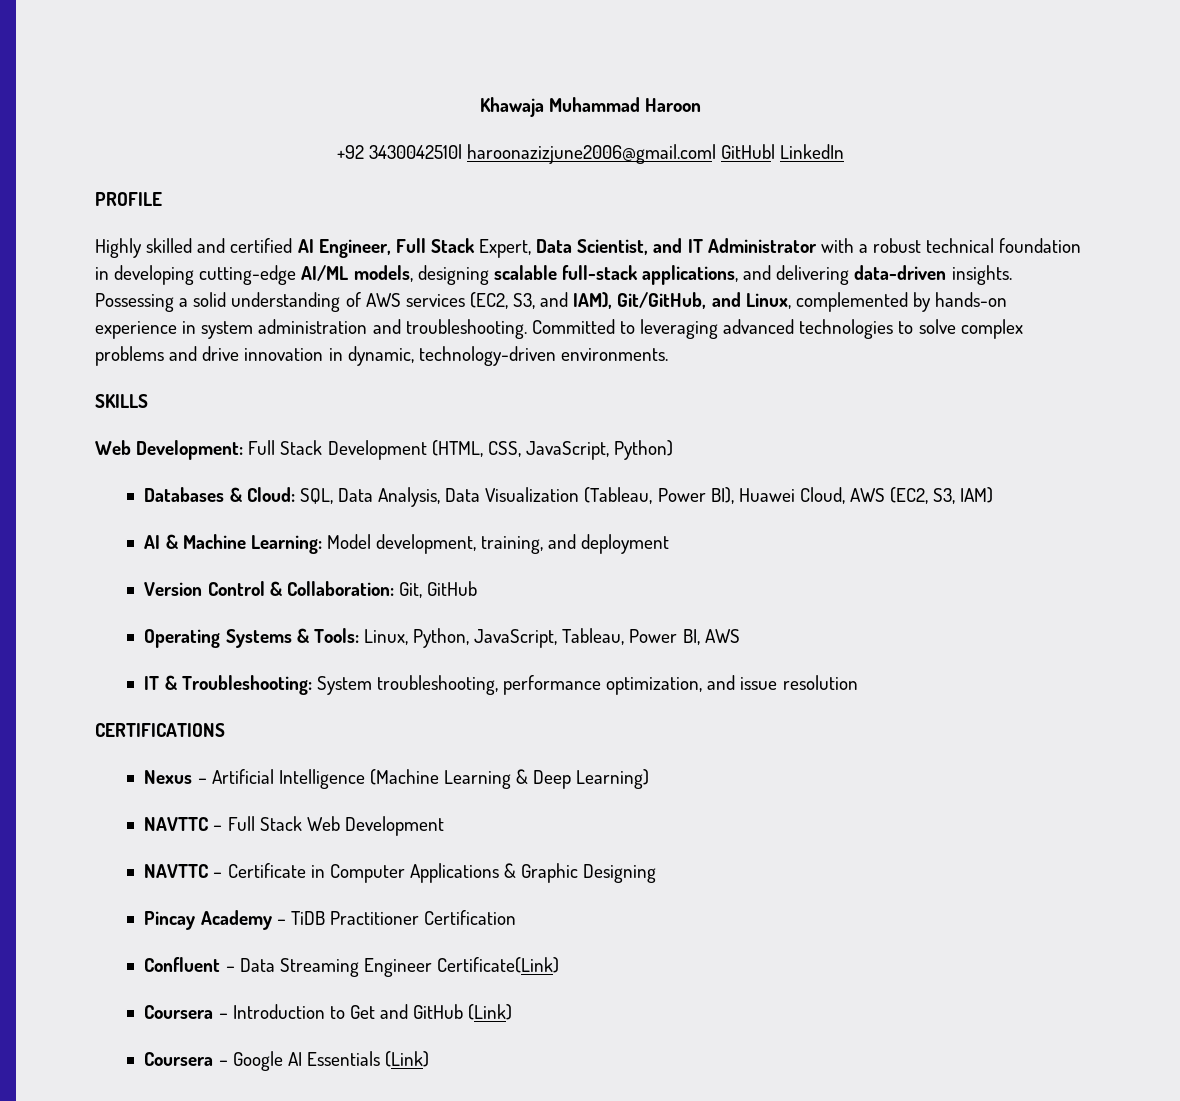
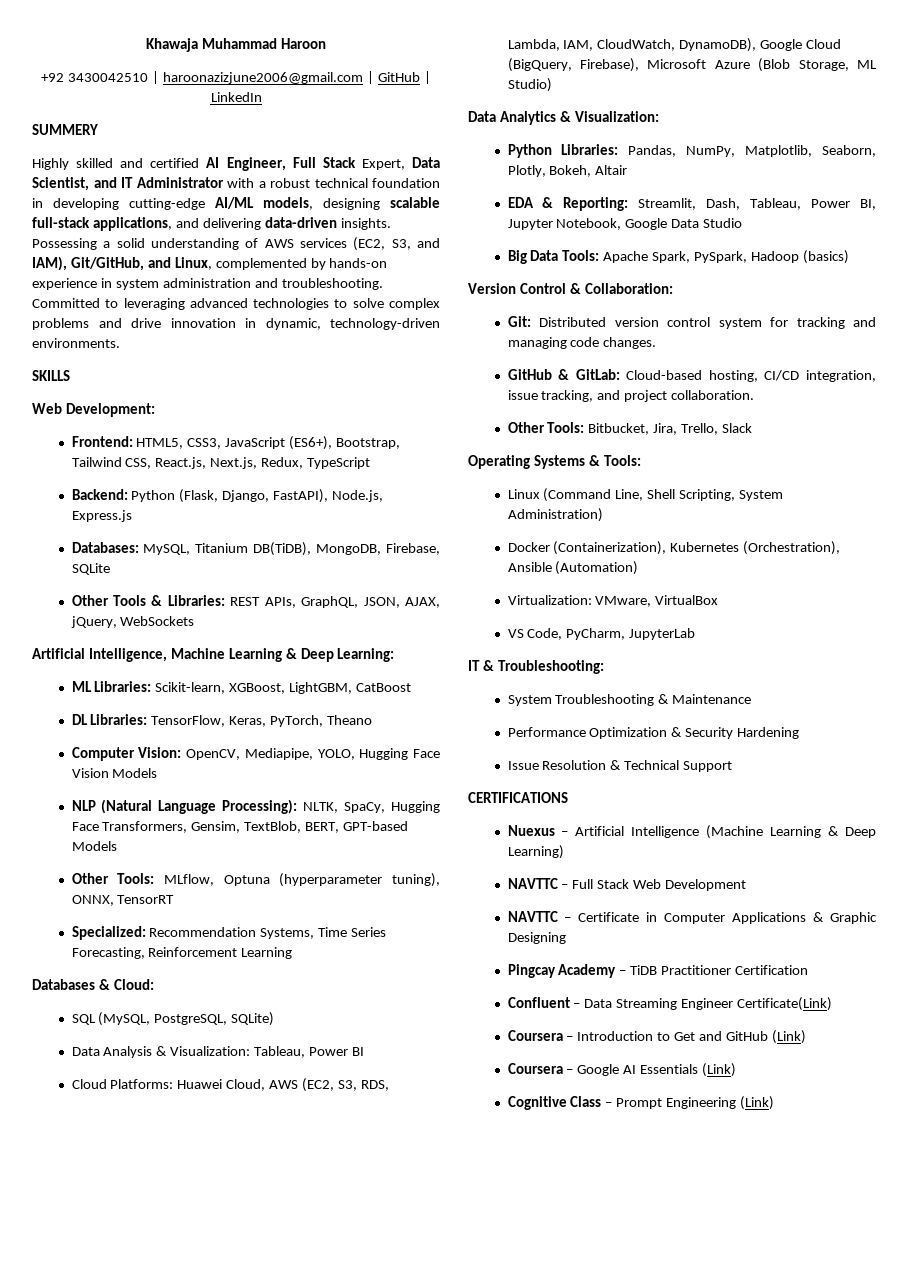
[368,144,776,164] 3430042510| haroonazizjune2006@gmail.com| GitHub| -> [68,71,431,84] 3430042510 | haroonazizjune2006@gmail.com | GitHub |
[95,192,162,206] PROFILE -> [32,124,98,135] SUMMERY
[248,440,674,460] [144,487,734,507] Full Stack Development (HTML, CSS, JavaScript, Python) // Databases & Cloud: SQL, Data Analysis, Data Visualization (Tableau, Power BI), -> [71,436,401,450] [71,457,371,469] [71,489,384,503] [71,510,132,522] [71,542,441,556] [71,563,110,575] [71,595,441,608] [70,616,195,628] [32,648,395,662] [71,681,412,694] [71,714,373,727] [71,747,440,761] [71,768,158,778] [71,799,440,814] [71,821,409,833] [71,841,117,851] [71,873,440,887] [71,895,175,906] [71,926,387,940] [71,947,293,959] [32,979,154,990] [71,1012,275,1026] [71,1046,365,1058] [71,1079,174,1089] // Frontend: HTML5, CSS3, JavaScript (ES6+), Bootstrap, Tailwind CSS, React.js, Next.js, Redux, TypeScript // Backend: Python (Flask, Django, FastAPI), Node.js, Express.js // Databases: MySQL, Titanium DB(TiDB), MongoDB, Firebase, SQLite // Other Tools & Libraries: REST APIs, GraphQL, JSON, AJAX, jQuery, WebSockets // Artificial Intelligence, Machine Learning & Deep Learning: // ML Libraries: Scikit-learn, XGBoost, LightGBM, CatBoost // DL Libraries: TensorFlow, Keras, PyTorch, Theano // Computer Vision: OpenCV, Mediapipe, YOLO, Hugging Face Vision Models // NLP (Natural Language Processing): NLTK, SpaCy, Hugging Face Transformers, Gensim, TextBlob, BERT, GPT-based Models // Other Tools: MLflow, Optuna (hyperparameter tuning), ONNX, TensorRT // Specialized: Recommendation Systems, Time Series Forecasting, Reinforcement Learning // Databases & Cloud: // SQL (MySQL, PostgreSQL, SQLite) // Data Analysis & Visualization: Tableau, Power BI // Cloud Platforms:
[960,487,994,503] [144,534,670,554] [144,581,478,598] [144,628,740,648] [144,675,858,695] IAM) // AI & Machine Learning: Model development, training, and deployment // Version Control & Collaboration: Git, GitHub // Operating Systems & Tools: Linux, Python, JavaScript, Tableau, Power BI, AWS // IT & Troubleshooting: System troubleshooting, performance optimization, and issue resolution -> [360,1080,389,1091] [507,38,842,52] [507,58,877,72] [507,78,552,92] [468,111,659,125] [507,144,876,158] [507,165,628,177] [507,197,877,211] [507,218,743,230] [507,250,849,264] [468,283,673,294] [507,316,876,329] [507,337,657,349] [507,369,876,382] [507,390,755,402] [507,422,753,435] [468,455,641,469] [507,488,784,502] [507,508,603,522] [507,541,841,555] [507,561,639,575] [507,595,719,607] [507,628,696,640] [468,660,604,674] [507,694,752,706] [507,727,800,739] [507,760,733,772] RDS, Lambda, IAM, CloudWatch, DynamoDB), Google Cloud (BigQuery, Firebase), Microsoft Azure (Blob Storage, ML Studio) // Data Analytics & Visualization: // Python Libraries: Pandas, NumPy, Matplotlib, Seaborn, Plotly, Bokeh, Altair // EDA & Reporting: Streamlit, Dash, Tableau, Power BI, Jupyter Notebook, Google Data Studio // Big Data Tools: Apache Spark, PySpark, Hadoop (basics) // Version Control & Collaboration: // Git: Distributed version control system for tracking and managing code changes. // GitHub & GitLab: Cloud-based hosting, CI/CD integration, issue tracking, and project collaboration. // Other Tools: Bitbucket, Jira, Trello, Slack // Operating Systems & Tools: // Linux (Command Line, Shell Scripting, System Administration) // Docker (Containerization), Kubernetes (Orchestration), Ansible (Automation) // Virtualization: VMware, VirtualBox // VS Code, PyCharm, JupyterLab // IT & Troubleshooting: // System Troubleshooting & Maintenance // Performance Optimization & Security Hardening // Issue Resolution & Technical Support
[144,770,193,784] Nexus -> [507,825,555,836] Nuexus
[144,911,196,930] Pincay -> [507,964,556,978] Pingcay
(430, 1059) none -> [507,1096,775,1110] // Cognitive Class – Prompt Engineering (Link)

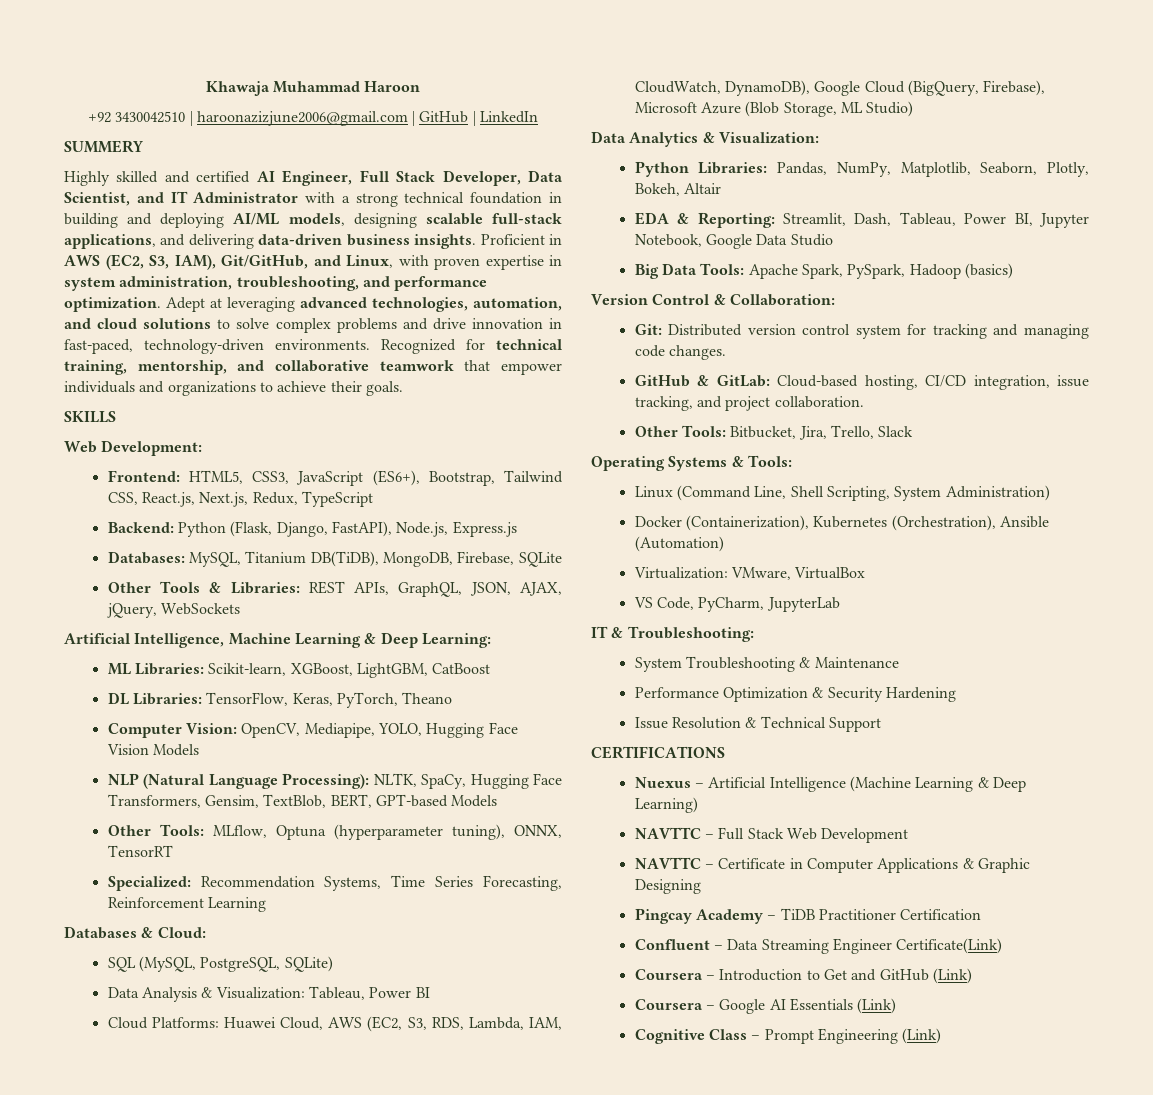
[361,159,405,170] Expert, -> [442,170,521,186] Developer,
[270,178,310,188] robust -> [355,193,398,207] strong
[53,198,205,210] developing cutting-edge -> [64,213,225,228] building and deploying
[340,218,391,230] [32,237,440,251] insights. Possessing a solid understanding of AWS services (EC2, S3, and -> [346,234,563,249] [64,254,169,270] business insights. Proficient in AWS (EC2, S3,
[215,258,388,270] [32,278,383,290] [32,298,330,310] complemented by hands-on experience in system administration and troubleshooting. Committed to leveraging advanced technologies -> [398,255,562,270] [64,276,488,291] [64,297,562,312] [64,318,212,329] with proven expertise in system administration, troubleshooting, and performance optimization. Adept at leveraging advanced technologies, automation, and cloud solutions
[265,318,321,330] dynamic, -> [64,339,133,354] fast-paced,
(120, 343) none -> [381,339,562,354] [64,360,563,375] [64,381,403,396] Recognized for technical training, mentorship, and collaborative teamwork that empower individuals and organizations to achieve their goals.

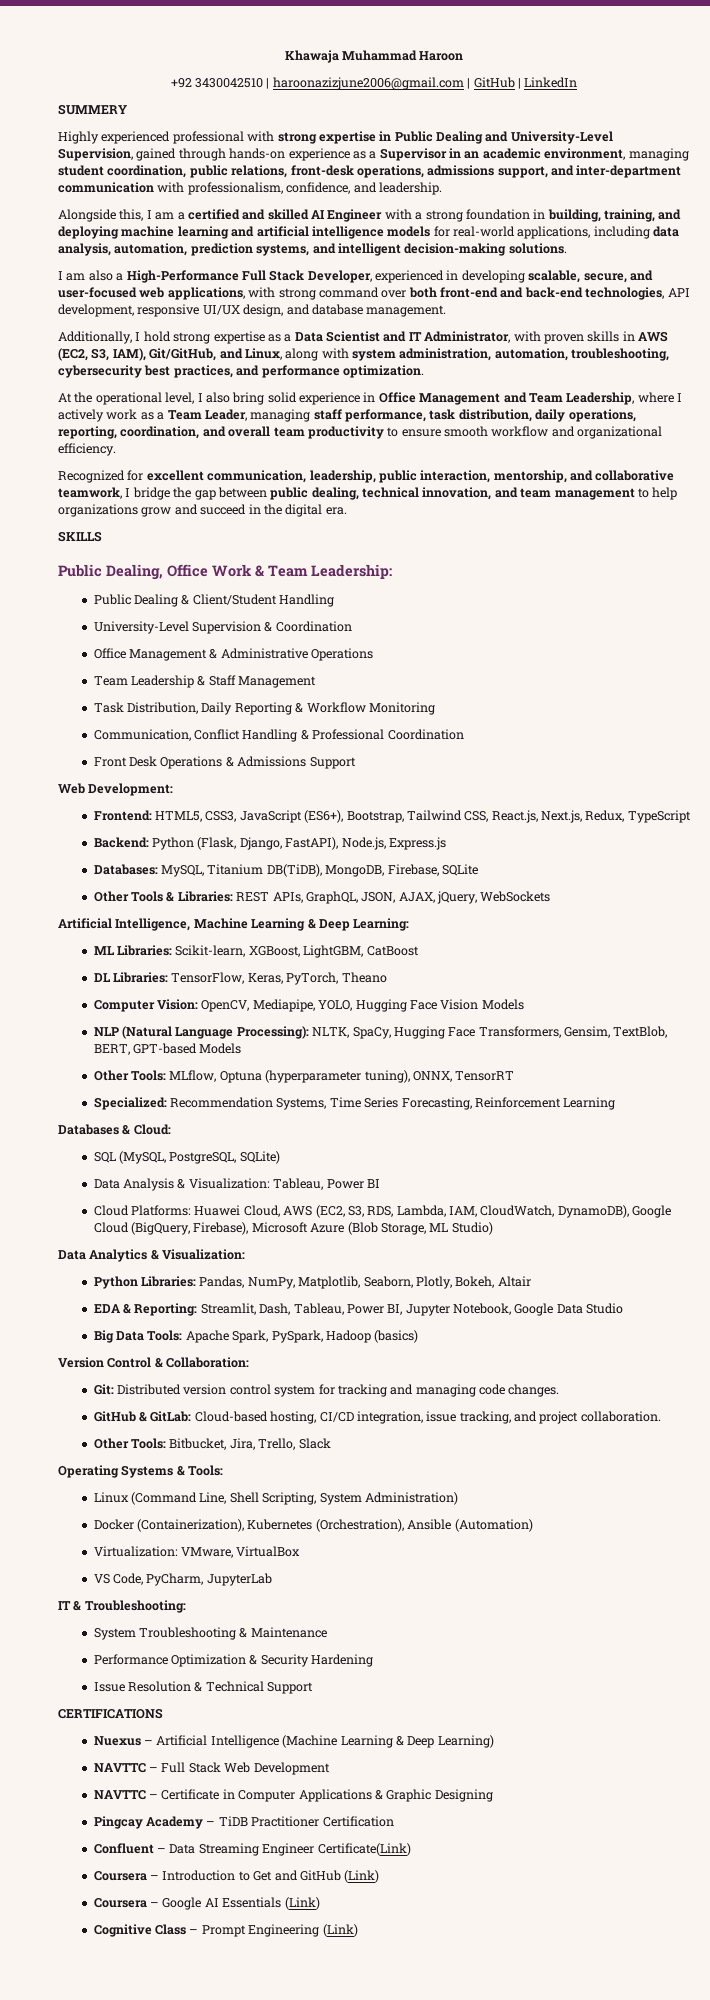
[116,170,564,186] [64,191,562,207] [64,213,562,228] [64,234,545,249] skilled and certified AI Engineer, Full Stack Developer, Data Scientist, and IT Administrator with a strong technical foundation in building and deploying AI/ML models, designing scalable full-stack applications, and delivering data-driven business insights. Proficient -> [101,131,613,144] [58,148,689,161] [58,165,682,178] [58,182,442,195] [58,209,682,222] [58,226,680,239] [58,243,567,256] [58,270,653,283] [58,287,690,300] [58,304,447,317] [58,331,620,344] experienced professional with strong expertise in Public Dealing and University-Level Supervision, gained through hands-on experience as a Supervisor in an academic environment, managing student coordination, public relations, front-desk operations, admissions support, and inter-department communication with professionalism, confidence, and leadership. // Alongside this, I am a certified and skilled AI Engineer with a strong foundation in building, training, and deploying machine learning and artificial intelligence models for real-world applications, including data analysis, automation, prediction systems, and intelligent decision-making solutions. // I am also a High-Performance Full Stack Developer, experienced in developing scalable, secure, and user-focused web applications, with strong command over both front-end and back-end technologies, API development, responsive UI/UX design, and database management. // Additionally, I hold strong expertise as a Data Scientist and IT Administrator, with proven skills
[398,255,562,270] [64,276,488,291] [64,297,562,312] [64,318,563,333] [64,339,562,354] [64,360,563,375] [64,381,403,396] [64,411,116,423] with proven expertise in system administration, troubleshooting, and performance optimization. Adept at leveraging advanced technologies, automation, and cloud solutions to solve complex problems and drive innovation in fast-paced, technology-driven environments. Recognized for technical training, mentorship, and collaborative teamwork that empower individuals and organizations to achieve their goals. // SKILLS -> [285,348,670,361] [58,365,424,378] [58,392,682,405] [58,409,636,422] [58,426,663,439] [58,443,116,456] [58,470,675,483] [58,487,678,500] [58,504,347,517] [58,531,102,542] [58,564,392,580] [93,594,335,607] [93,621,352,634] [93,648,374,661] [93,675,317,688] [93,702,435,715] [93,729,464,742] [93,756,356,769] along with system administration, automation, troubleshooting, cybersecurity best practices, and performance optimization. // At the operational level, I also bring solid experience in Office Management and Team Leadership, where I actively work as a Team Leader, managing staff performance, task distribution, daily operations, reporting, coordination, and overall team productivity to ensure smooth workflow and organizational efficiency. // Recognized for excellent communication, leadership, public interaction, mentorship, and collaborative teamwork, I bridge the gap between public dealing, technical innovation, and team management to help organizations grow and succeed in the digital era. // SKILLS // Public Dealing, Office Work & Team Leadership: // Public Dealing & Client/Student Handling // University-Level Supervision & Coordination // Office Management & Administrative Operations // Team Leadership & Staff Management // Task Distribution, Daily Reporting & Workflow Monitoring // Communication, Conflict Handling & Professional Coordination // Front Desk Operations & Admissions Support

